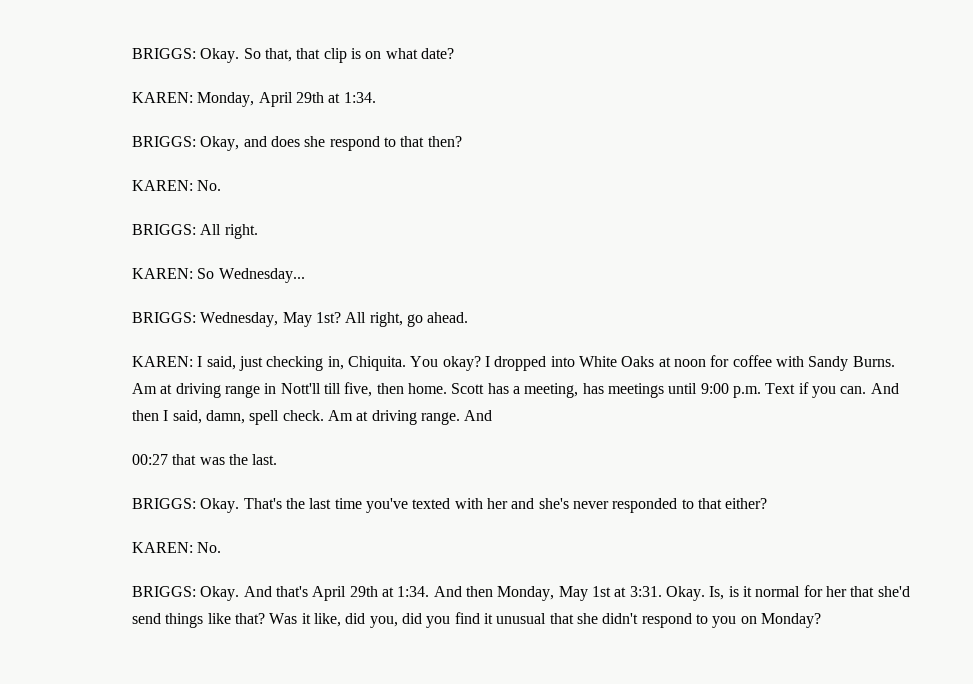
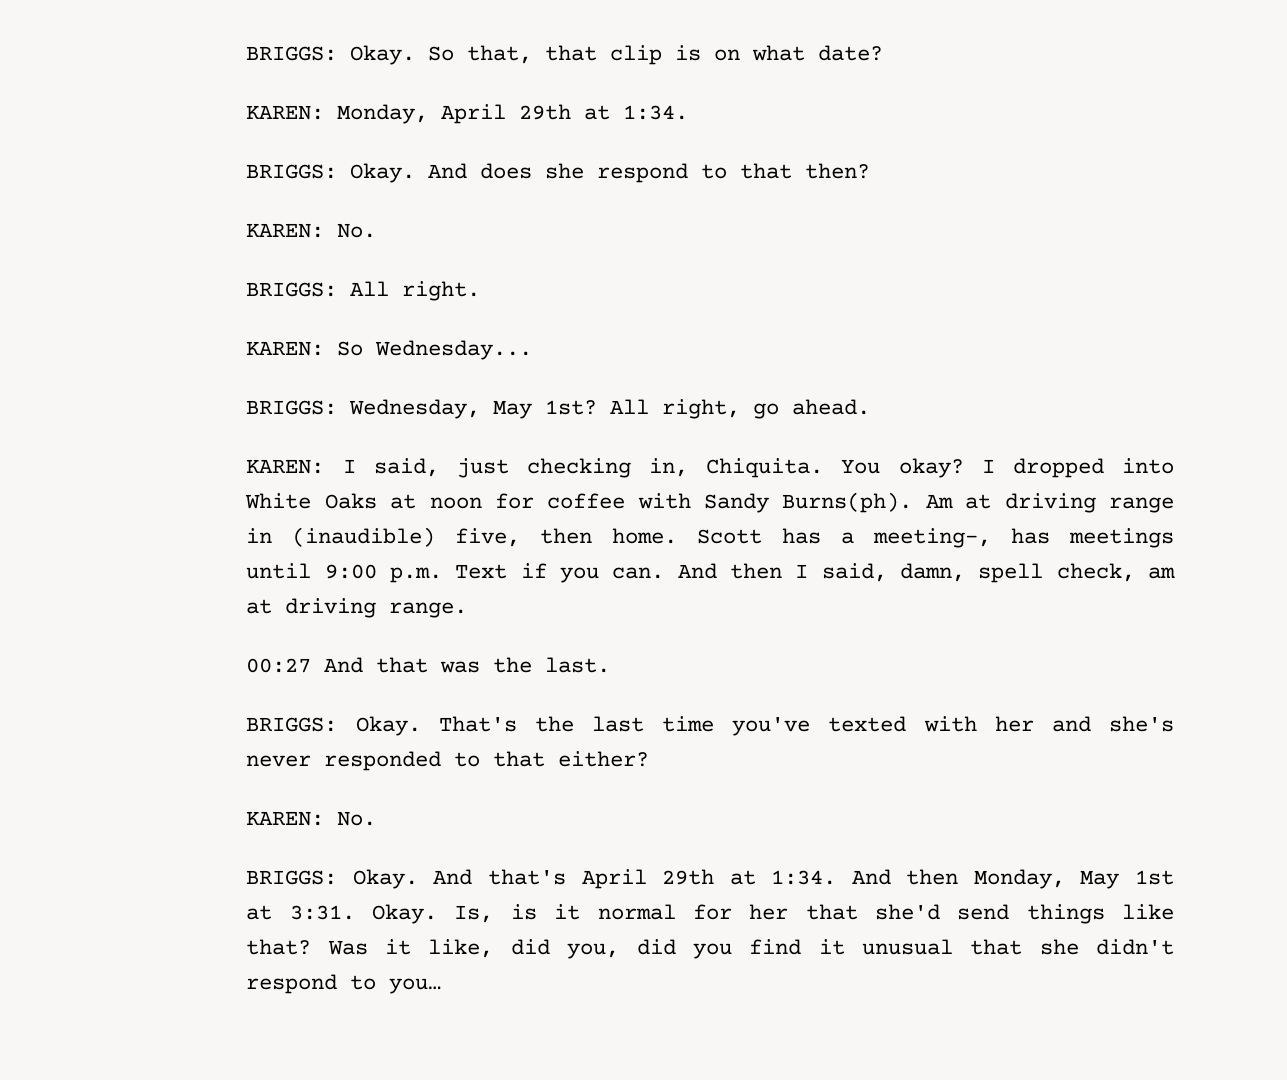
[200,136,267,151] Okay, and -> [350,163,468,183] Okay. And
[852,356,895,367] Burns. -> [782,492,913,513] Burns(ph).
[280,383,342,394] Nott'll till -> [292,527,436,547] (inaudible)
[524,383,579,398] meeting, -> [873,528,992,548] meeting-,
[282,410,354,421] check. Am -> [1056,563,1175,582] check, am
[464,410,493,421] And -> (468, 610) none
(169, 459) none -> [324,657,364,673] And
[712,613,821,628] you on Monday? -> [389,978,442,994] you…

